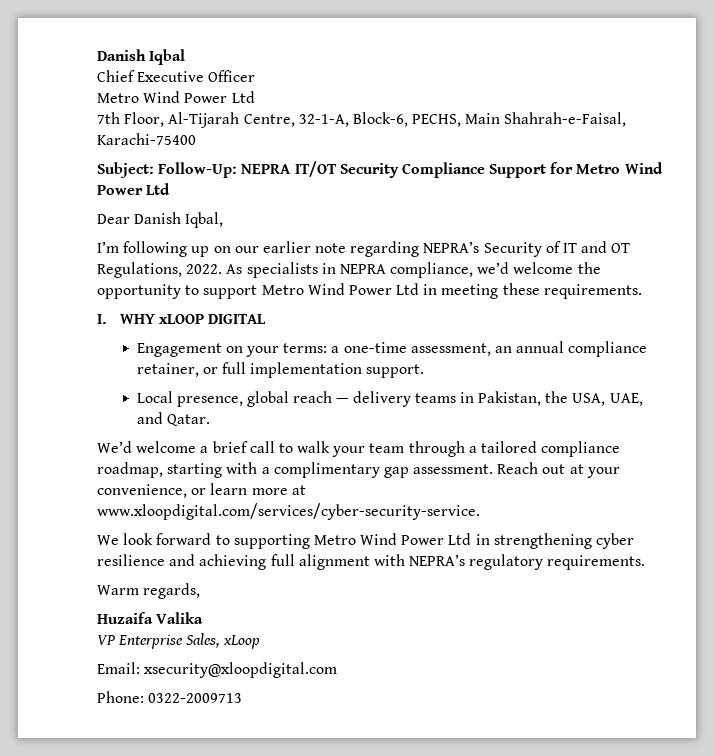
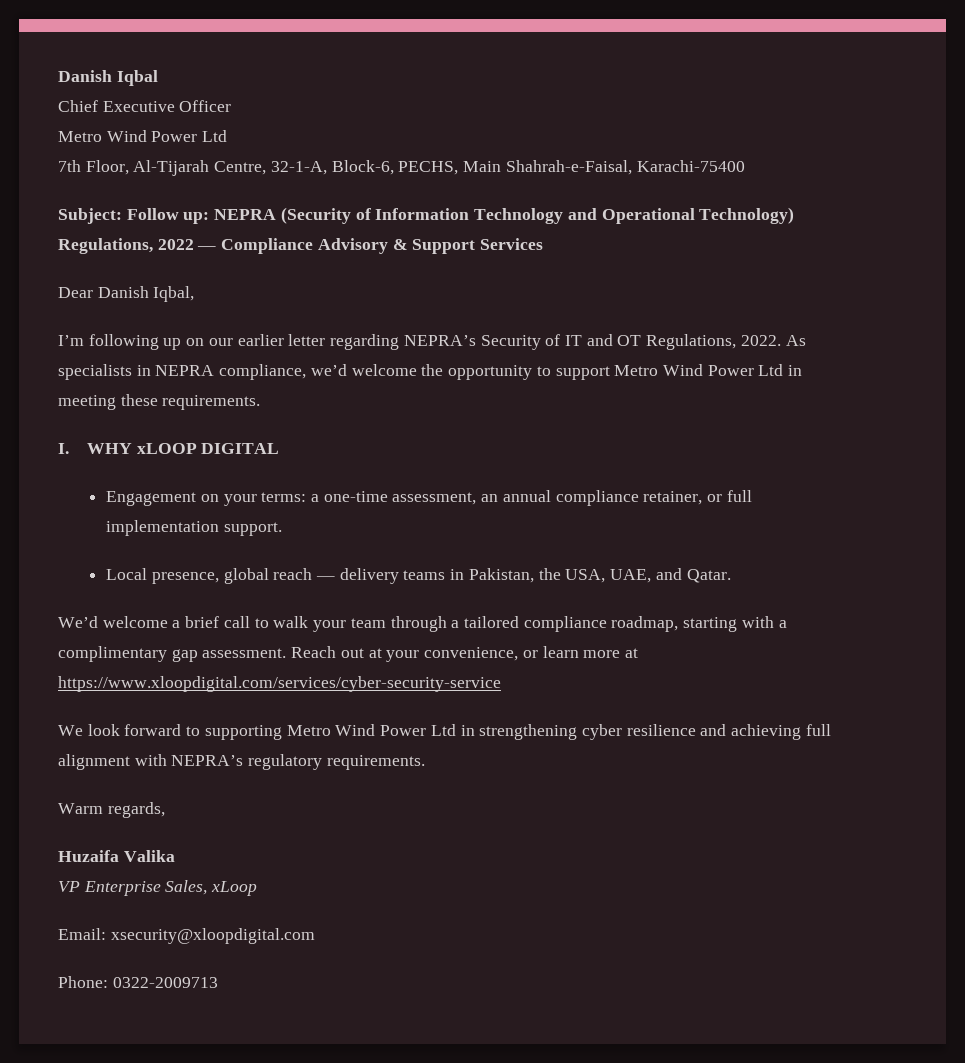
[158,161,663,178] [97,183,171,195] Follow-Up: NEPRA IT/OT Security Compliance Support for Metro Wind Power Ltd -> [126,207,795,224] [58,238,544,254] Follow up: NEPRA (Security of Information Technology and Operational Technology) Regulations, 2022 — Compliance Advisory & Support Services
[315,243,347,253] note -> [288,334,326,346] letter
[97,503,480,520] www.xloopdigital.com/services/cyber-security-service. -> [58,676,501,692] https://www.xloopdigital.com/services/cyber-security-service

